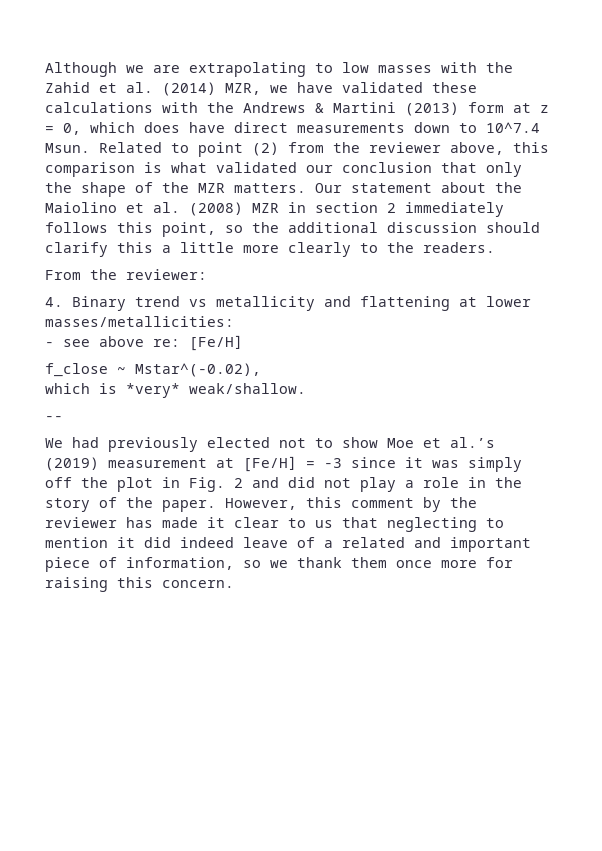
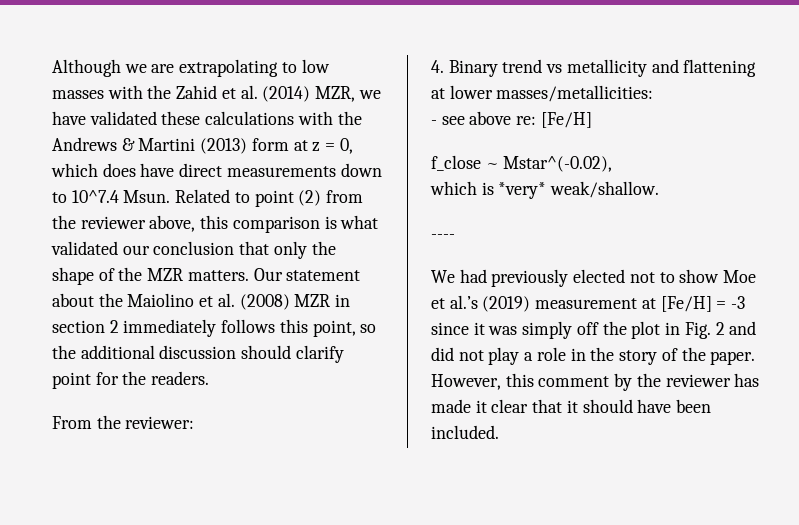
[117,242,378,257] this a little more clearly to -> [52,372,119,389] point for
[45,416,63,421] -- -> [431,234,455,239] ----
[288,517,504,532] [45,537,531,552] [45,557,513,572] [45,577,234,592] to us that neglecting to mention it did indeed leave of a related and important piece of information, so we thank them once more for raising this concern. -> [532,399,712,413] [431,425,499,439] that it should have been included.

